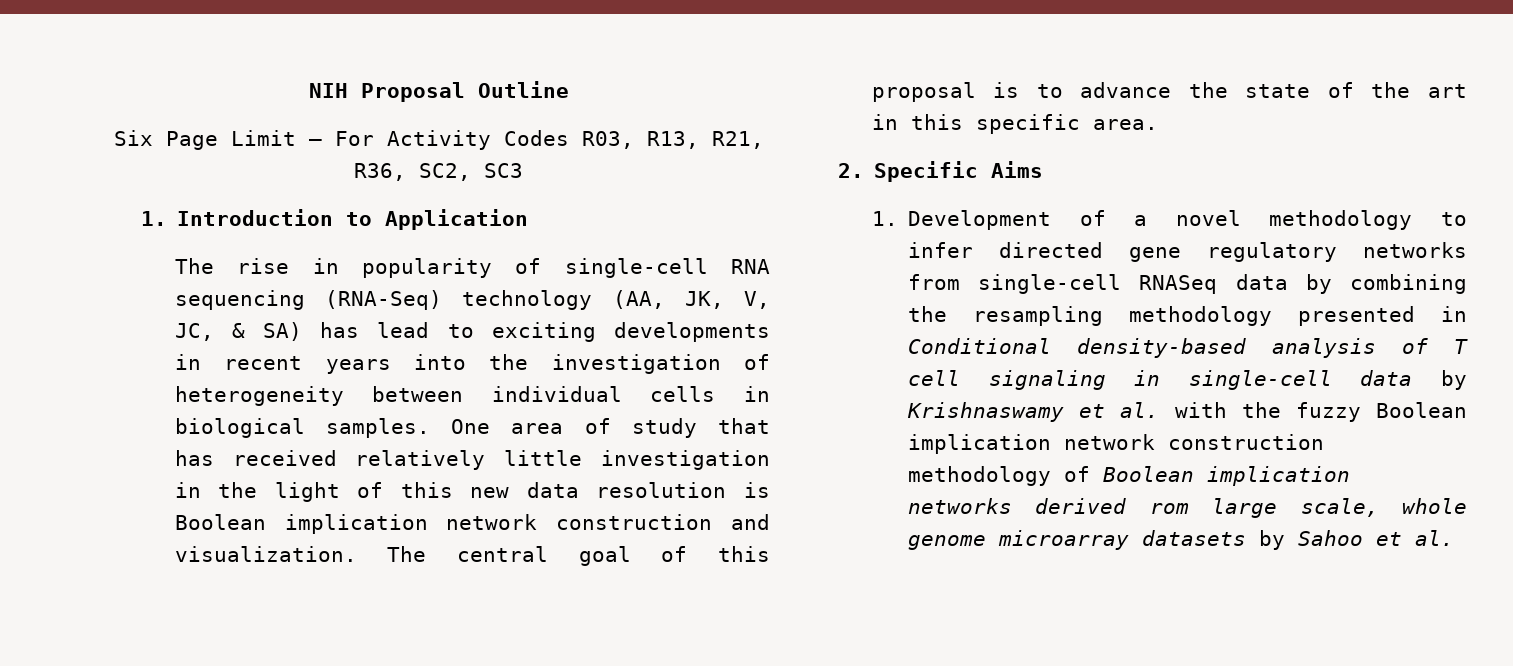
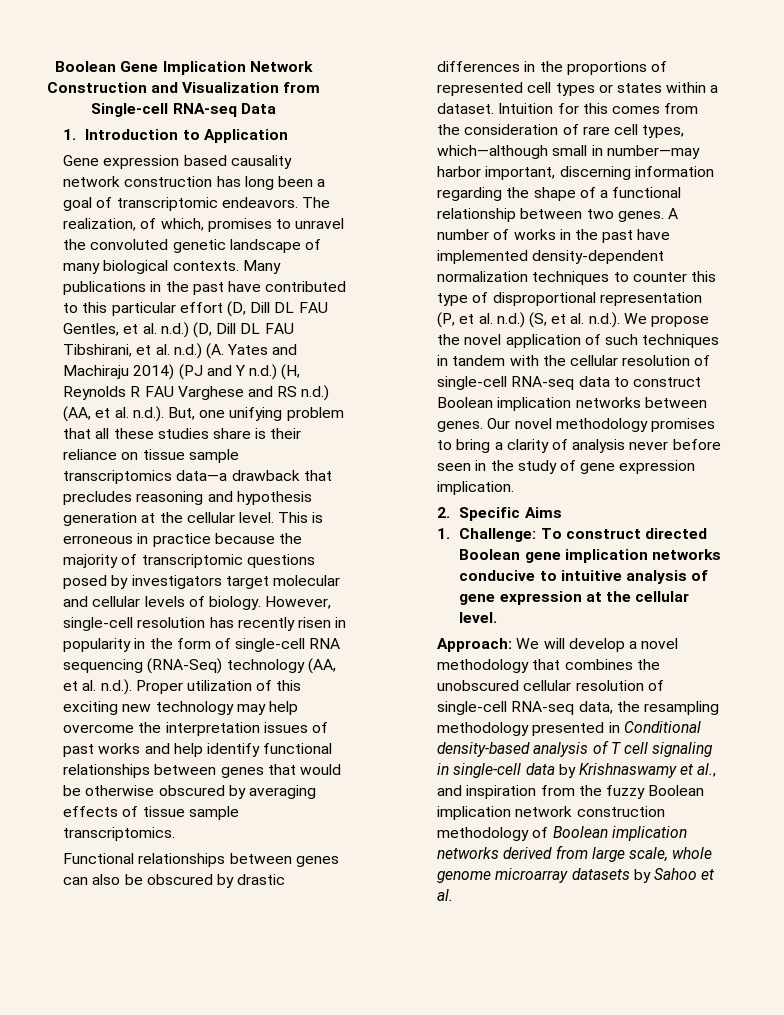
[308,81,569,102] [113,130,764,150] [354,163,523,181] [140,209,529,230] [174,258,492,278] NIH Proposal Outline // Six Page Limit – For Activity Codes R03, R13, R21, R36, SC2, SC3 // 1. Introduction to Application // The rise in popularity -> [55,61,313,75] [46,82,321,93] [91,103,276,117] [63,129,288,143] [63,155,292,169] [63,176,326,190] [63,197,330,211] [63,218,345,232] [63,239,321,253] [63,260,281,274] [63,281,347,295] [63,301,328,317] [63,322,294,338] [63,343,298,359] [63,364,301,380] [63,385,330,401] [63,406,344,422] [63,428,302,439] [63,449,239,463] [63,470,332,484] [63,491,312,505] [63,512,324,526] [63,533,302,547] [63,554,315,568] [63,575,340,589] [63,596,332,610] [63,617,347,631] [63,638,211,652] Boolean Gene Implication Network Construction and Visualization from Single-cell RNA-seq Data // 1. Introduction to Application // Gene expression based causality network construction has long been a goal of transcriptomic endeavors. The realization, of which, promises to unravel the convoluted genetic landscape of many biological contexts. Many publications in the past have contributed to this particular effort (D, Dill DL FAU Gentles, et al. n.d.) (D, Dill DL FAU Tibshirani, et al. n.d.) (A. Yates and Machiraju 2014) (PJ and Y n.d.) (H, Reynolds R FAU Varghese and RS n.d.) (AA, et al. n.d.). But, one unifying problem that all these studies share is their reliance on tissue sample transcriptomics data—a drawback that precludes reasoning and hypothesis generation at the cellular level. This is erroneous in practice because the majority of transcriptomic questions posed by investigators target molecular and cellular levels of biology. However, single-cell resolution has recently risen in popularity in the form
[684,291,770,309] [174,322,770,342] [174,354,770,374] [174,386,770,406] [174,418,771,438] [174,450,770,470] [174,482,770,502] [174,514,770,534] [174,546,770,566] [871,82,1467,102] [871,114,1158,134] [837,161,1044,182] [871,210,1467,230] [908,242,1467,262] [908,274,1467,294] JK, V, JC, & SA) has lead to exciting developments in recent years into the investigation of heterogeneity between individual cells in biological samples. One area of study that has received relatively little investigation in the light of this new data resolution is Boolean implication network construction and visualization. The central goal of this proposal is to advance the state of the art in this specific area. // 2. Specific Aims // 1. Development of a novel methodology to infer directed gene regulatory networks from single-cell RNASeq data by combining -> [63,679,302,695] [63,701,298,715] [63,722,328,736] [63,743,333,757] [63,764,341,778] [63,785,316,799] [63,806,239,820] [63,827,176,841] [63,853,339,867] [63,874,286,888] [437,61,667,75] [437,82,719,96] [437,103,699,114] [437,124,685,138] [437,145,700,159] [437,166,714,180] [437,187,682,201] [437,208,678,222] [437,229,671,243] [437,250,665,264] [437,271,716,285] [437,292,702,306] [437,312,709,328] [437,334,720,348] [437,355,711,366] [437,376,701,390] [437,397,707,411] [437,418,715,432] [437,439,721,453] [437,460,696,474] [437,481,515,495] [437,507,562,521] [437,528,707,542] [459,549,721,563] [459,570,709,584] [459,591,690,605] [459,612,498,623] [437,638,679,652] [437,659,660,673] [437,680,664,691] [437,701,613,715] et al. n.d.). Proper utilization of this exciting new technology may help overcome the interpretation issues of past works and help identify functional relationships between genes that would be otherwise obscured by averaging effects of tissue sample transcriptomics. // Functional relationships between genes can also be obscured by drastic differences in the proportions of represented cell types or states within a dataset. Intuition for this comes from the consideration of rare cell types, which—although small in number—may harbor important, discerning information regarding the shape of a functional relationship between two genes. A number of works in the past have implemented density-dependent normalization techniques to counter this type of disproportional representation (P, et al. n.d.) (S, et al. n.d.). We propose the novel application of such techniques in tandem with the cellular resolution of single-cell RNA-seq data to construct Boolean implication networks between genes. Our novel methodology promises to bring a clarity of analysis never before seen in the study of gene expression implication. // 2. Specific Aims // 1. Challenge: To construct directed Boolean gene implication networks conducive to intuitive analysis of gene expression at the cellular level. // Approach: We will develop a novel methodology that combines the unobscured cellular resolution of single-cell RNA-seq data,
[1120,402,1227,418] al. with -> [697,763,717,777] [437,785,575,799] al., and inspiration from
[1149,503,1189,514] rom -> [555,845,588,859] from

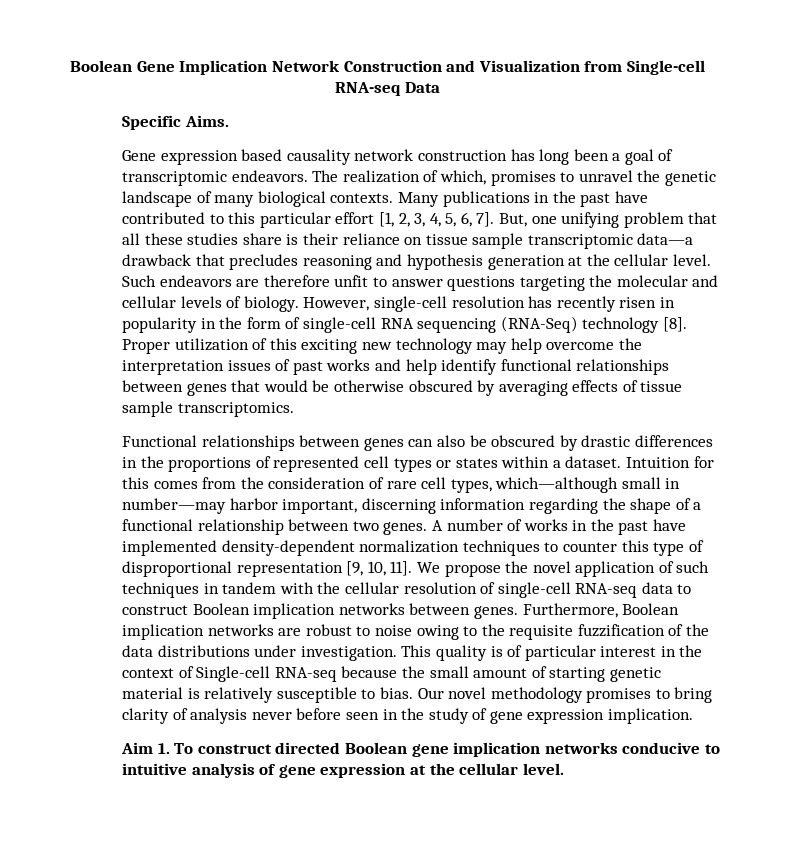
[63,129,288,143] 1. Introduction to Application -> [121,115,229,130] Specific Aims.
[63,218,137,231] realization, -> [342,170,420,183] realization
[90,239,169,250] convoluted -> (661, 176) none
[226,301,328,317] [63,322,294,338] [63,343,298,359] [63,364,301,380] [63,385,330,401] [63,406,164,422] (D, Dill DL FAU Gentles, et al. n.d.) (D, Dill DL FAU Tibshirani, et al. n.d.) (A. Yates and Machiraju 2014) (PJ and Y n.d.) (H, Reynolds R FAU Varghese and RS n.d.) (AA, et al. n.d.). -> [378,212,495,227] [1, 2, 3, 4, 5, 6, 7].
[63,470,173,484] transcriptomics -> [527,234,633,249] transcriptomic
[278,512,324,523] [63,533,302,547] [63,554,315,568] [63,575,269,589] This is erroneous in practice because the majority of transcriptomic questions posed by investigators target -> [121,275,613,291] Such endeavors are therefore unfit to answer questions targeting the
[307,658,336,674] [63,679,132,695] (AA, et al. n.d.). -> [662,317,687,332] [8].
[437,312,620,328] (P, et al. n.d.) (S, et al. n.d.). -> [346,561,413,576] [9, 10, 11].
(484, 426) none -> [522,603,680,618] [121,624,710,640] [121,645,703,661] [121,666,661,682] [121,687,413,703] Furthermore, Boolean implication networks are robust to noise owing to the requisite fuzzification of the data distributions under investigation. This quality is of particular interest in the context of Single-cell RNA-seq because the small amount of starting genetic material is relatively susceptible to bias.
[494,442,503,450] a -> (713, 695) none
[437,507,562,521] [437,528,537,542] 2. Specific Aims // 1. Challenge: -> [120,742,170,754] Aim 1.
[437,638,679,652] [437,659,660,673] [437,680,664,691] [437,701,719,715] [437,721,701,736] [437,740,714,757] [437,763,717,778] [437,785,705,799] [437,806,665,820] [437,826,687,841] [437,845,713,862] [437,868,715,883] [437,889,454,901] // Approach: We will develop a novel methodology that combines the unobscured cellular resolution of single-cell RNA-seq data, the resampling methodology presented in Conditional density-based analysis of T cell signaling in single-cell data by Krishnaswamy et al., and inspiration from the fuzzy Boolean implication network construction methodology of Boolean implication networks derived from large scale, whole genome microarray datasets by Sahoo et al. -> (564, 769) none

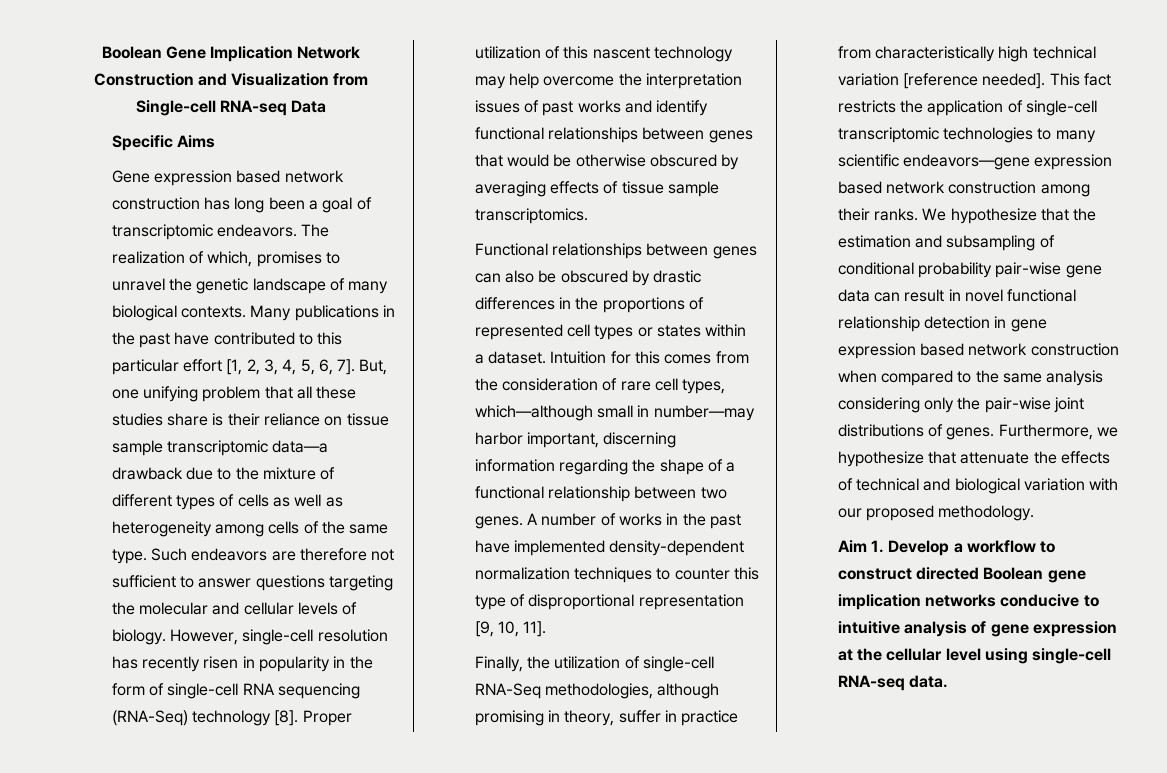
[184,115,229,127] Aims. -> [176,135,215,148] Aims
[286,149,351,165] causality -> (281, 176) none
[195,254,711,270] that precludes reasoning and hypothesis generation at the cellular level. -> [185,467,336,480] [111,494,343,510] [111,521,389,537] [111,549,147,564] due to the mixture of different types of cells as well as heterogeneity among cells of the same type.
[334,275,369,287] unfit -> [371,549,395,561] [111,575,176,588] not sufficient
[301,339,392,354] exciting new -> [592,47,650,59] nascent
[405,359,437,375] help -> (652, 106) none
[416,561,710,577] [121,582,692,598] [121,603,680,619] [121,624,710,640] [121,645,703,661] [121,666,661,682] [121,687,713,703] [121,708,694,724] [120,742,194,754] We propose the novel application of such techniques in tandem with the cellular resolution of single-cell RNA-seq data to construct Boolean implication networks between genes. Furthermore, Boolean implication networks are robust to noise owing to the requisite fuzzification of the data distributions under investigation. This quality is of particular interest in the context of Single-cell RNA-seq because the small amount of starting genetic material is relatively susceptible to bias. Our novel methodology promises to bring clarity of analysis never before seen in the study of gene expression implication. // Aim 1. To -> [474,656,714,672] [474,683,720,699] [474,710,739,726] [837,46,1096,62] [837,73,1111,89] [837,100,1097,116] [837,127,1096,143] [837,154,1113,170] [837,181,1090,197] [837,208,1097,224] [837,235,1055,251] [837,262,1102,278] [837,289,1077,302] [837,316,1047,332] [837,343,1119,359] [837,370,1104,386] [837,397,1084,413] [837,424,1118,440] [837,451,1110,467] [837,478,1119,494] [837,505,1035,521] [837,540,1056,556] // Finally, the utilization of single-cell RNA-Seq methodologies, although promising in theory, suffer in practice from characteristically high technical variation [reference needed]. This fact restricts the application of single-cell transcriptomic technologies to many scientific endeavors—gene expression based network construction among their ranks. We hypothesize that the estimation and subsampling of conditional probability pair-wise gene data can result in novel functional relationship detection in gene expression based network construction when compared to the same analysis considering only the pair-wise joint distributions of genes. Furthermore, we hypothesize that attenuate the effects of technical and biological variation with our proposed methodology. // Aim 1. Develop a workflow to
[522,763,564,775] level. -> [945,648,1112,664] [837,675,948,691] level using single-cell RNA-seq data.

